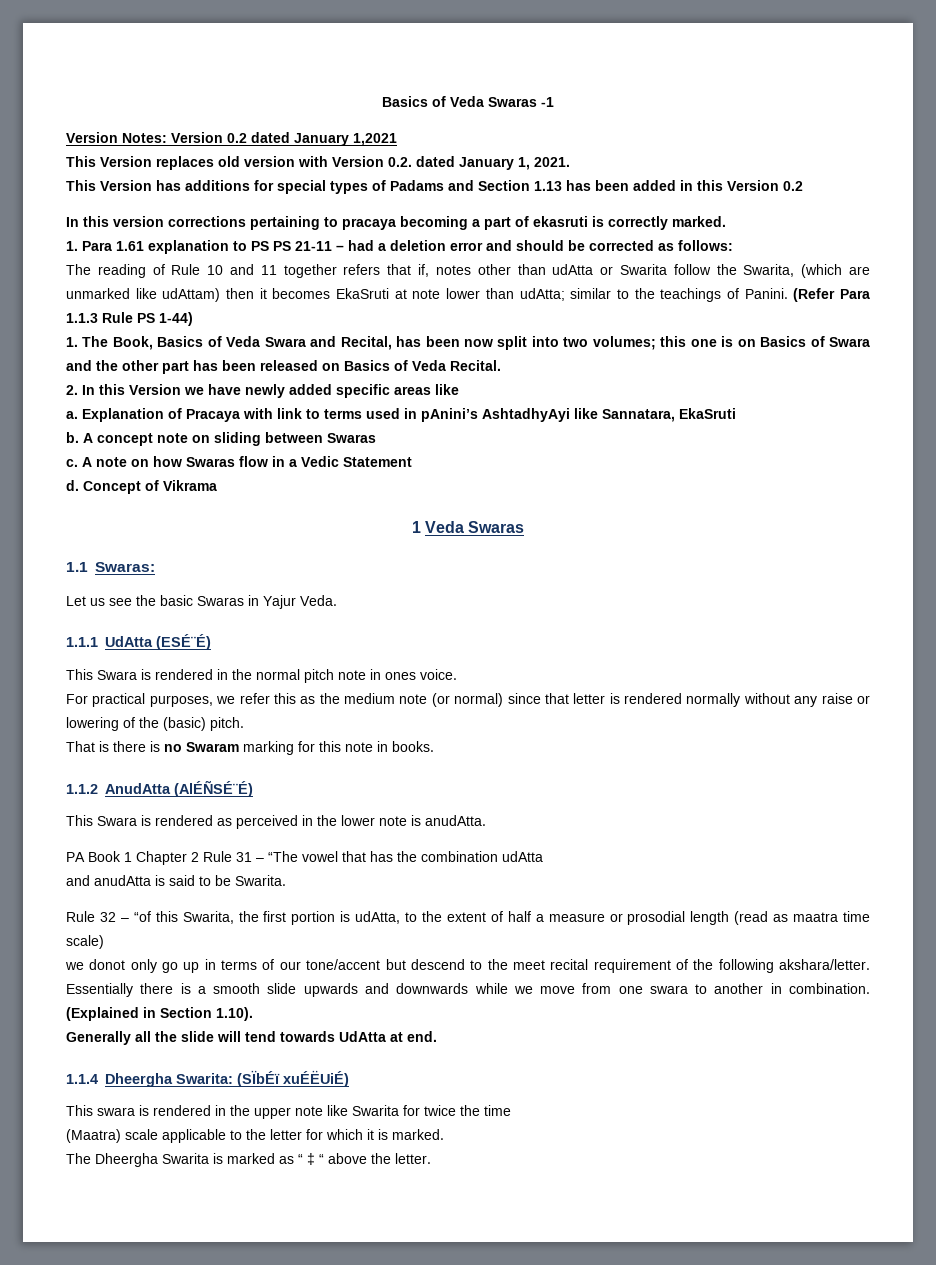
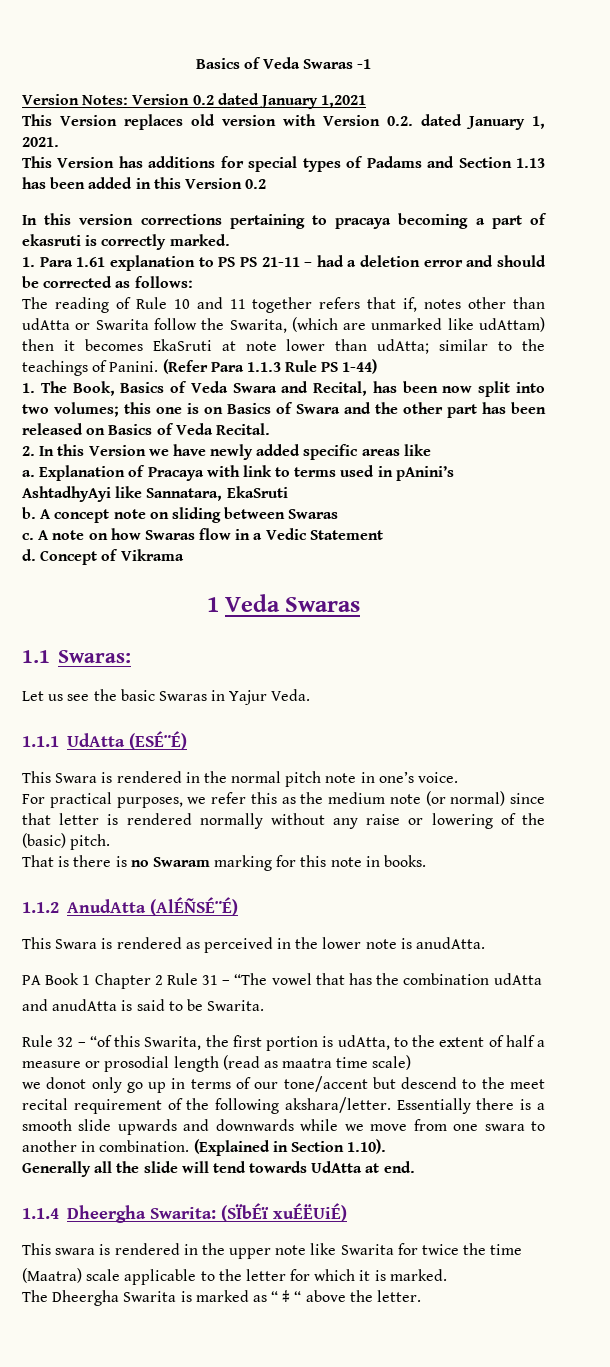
[385,672,416,680] ones -> [378,771,414,783] one’s

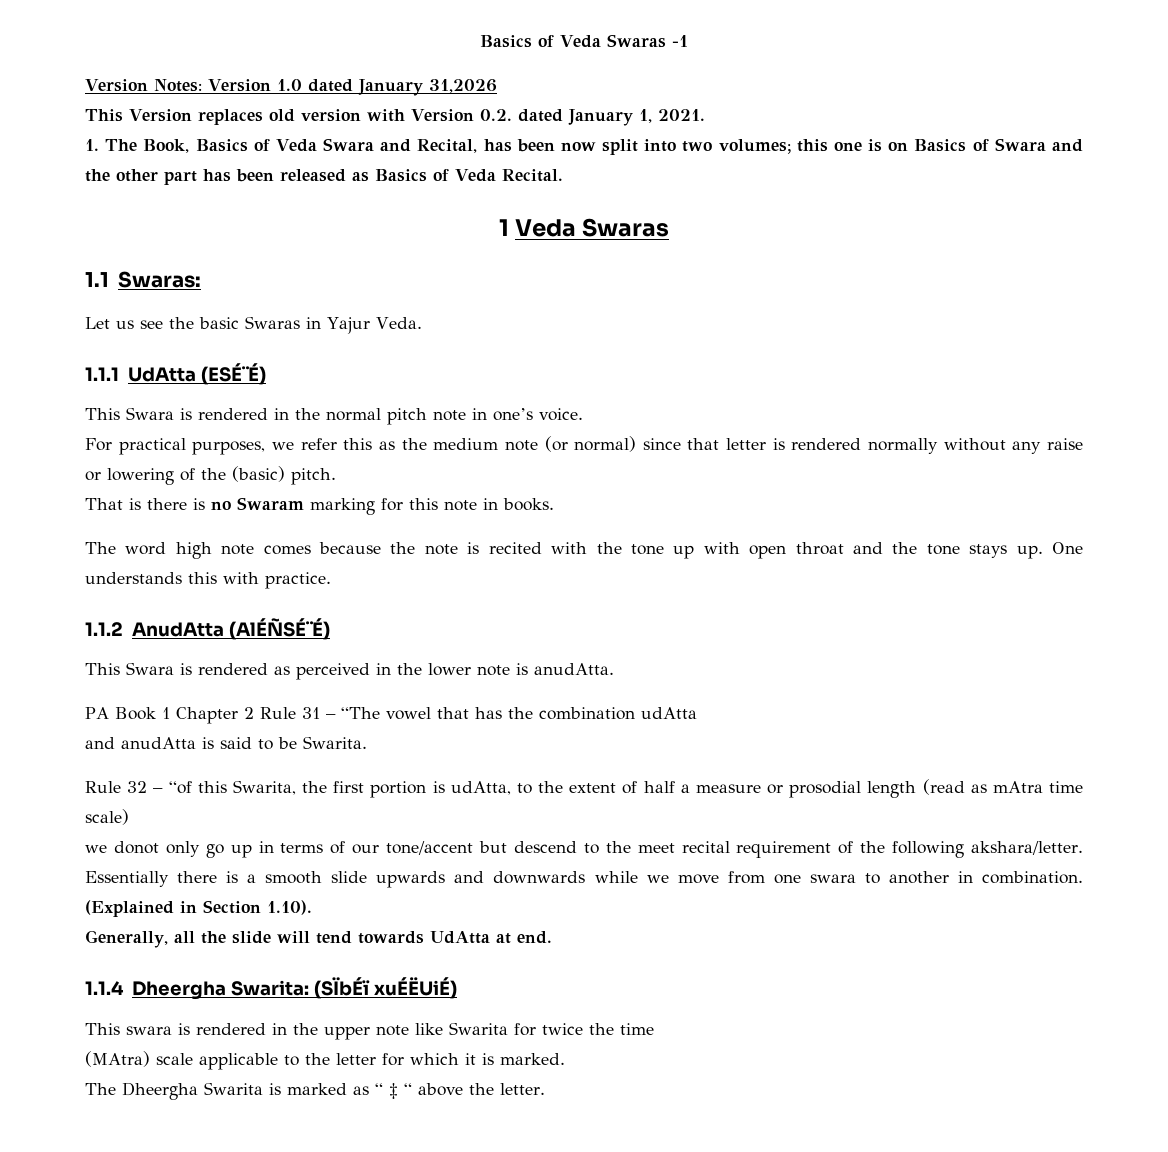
[192,93,367,109] 0.2 dated January 1,2021 -> [276,79,497,96] 1.0 dated January 31,2026
[22,156,545,172] [22,177,267,189] [22,213,547,229] [22,234,230,250] [22,255,547,271] [22,276,193,288] [22,297,545,313] [22,317,545,333] [22,339,545,354] [22,359,378,376] // This Version has additions for special types of Padams and Section 1.13 has been added in this Version 0.2 // In this version corrections pertaining to pracaya becoming a part of ekasruti is correctly marked. // 1. Para 1.61 explanation to PS PS 21-11 – had a deletion error and should be corrected as follows: // The reading of Rule 10 and 11 together refers that if, notes other than udAtta or Swarita follow the Swarita, (which are unmarked like udAttam) then it becomes EkaSruti at note lower than udAtta; similar to the teachings of Panini. (Refer Para 1.1.3 Rule PS 1-44) -> (705, 115) none
[86,428,106,435] on -> [352,172,369,182] as
[22,444,431,460] [22,465,454,481] [22,486,288,502] [22,507,339,523] [22,528,383,540] [22,549,184,565] // 2. In this Version we have newly added specific areas like // a. Explanation of Pracaya with link to terms used in pAnini’s AshtadhyAyi like Sannatara, EkaSruti // b. A concept note on sliding between Swaras // c. A note on how Swaras flow in a Vedic Statement // d. Concept of Vikrama -> (563, 175) none
(427, 861) none -> [85,542,1083,559] [85,572,331,589] // The word high note comes because the note is recited with the tone up with open throat and the tone stays up. One understands this with practice.
[282,1058,333,1068] maatra -> [992,781,1043,793] mAtra
[22,1161,91,1177] Generally -> [85,930,168,948] Generally,
[22,1268,82,1283] (Maatra) -> [85,1051,150,1067] (MAtra)

